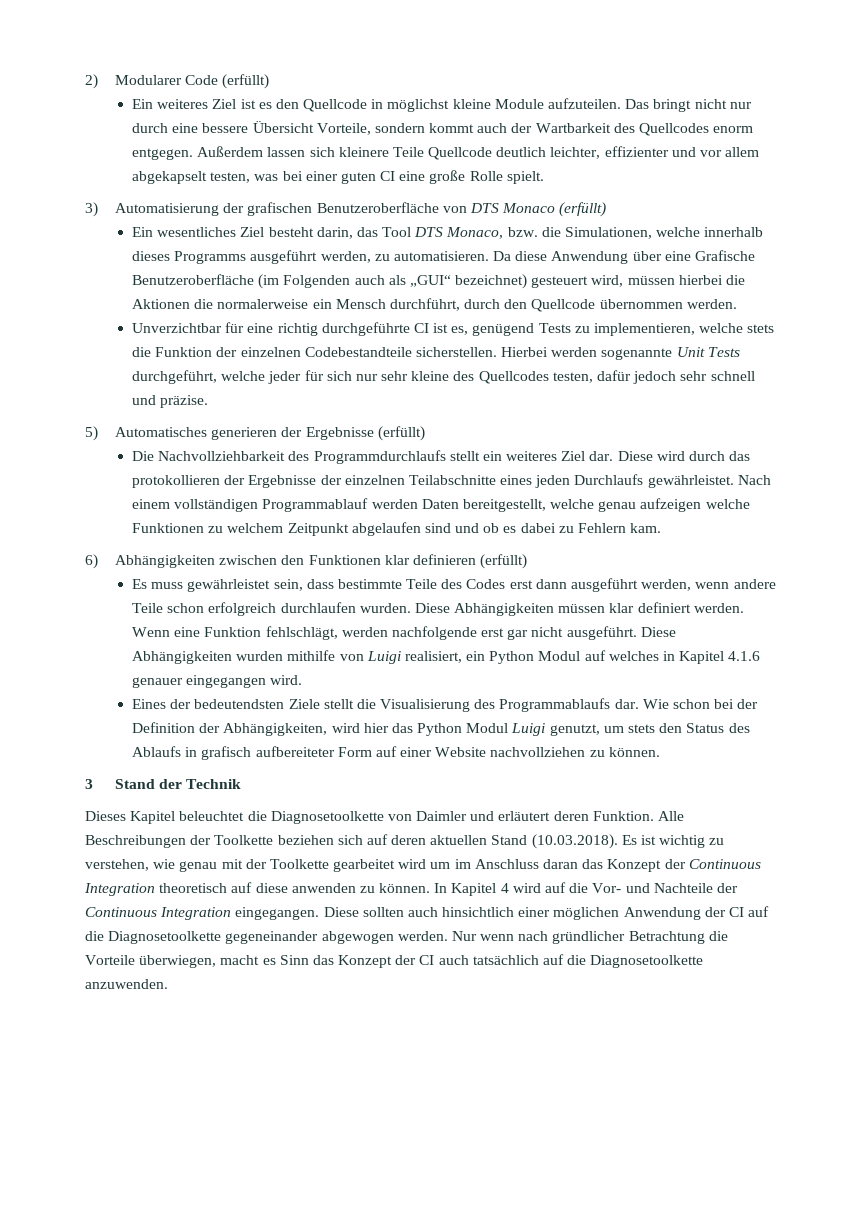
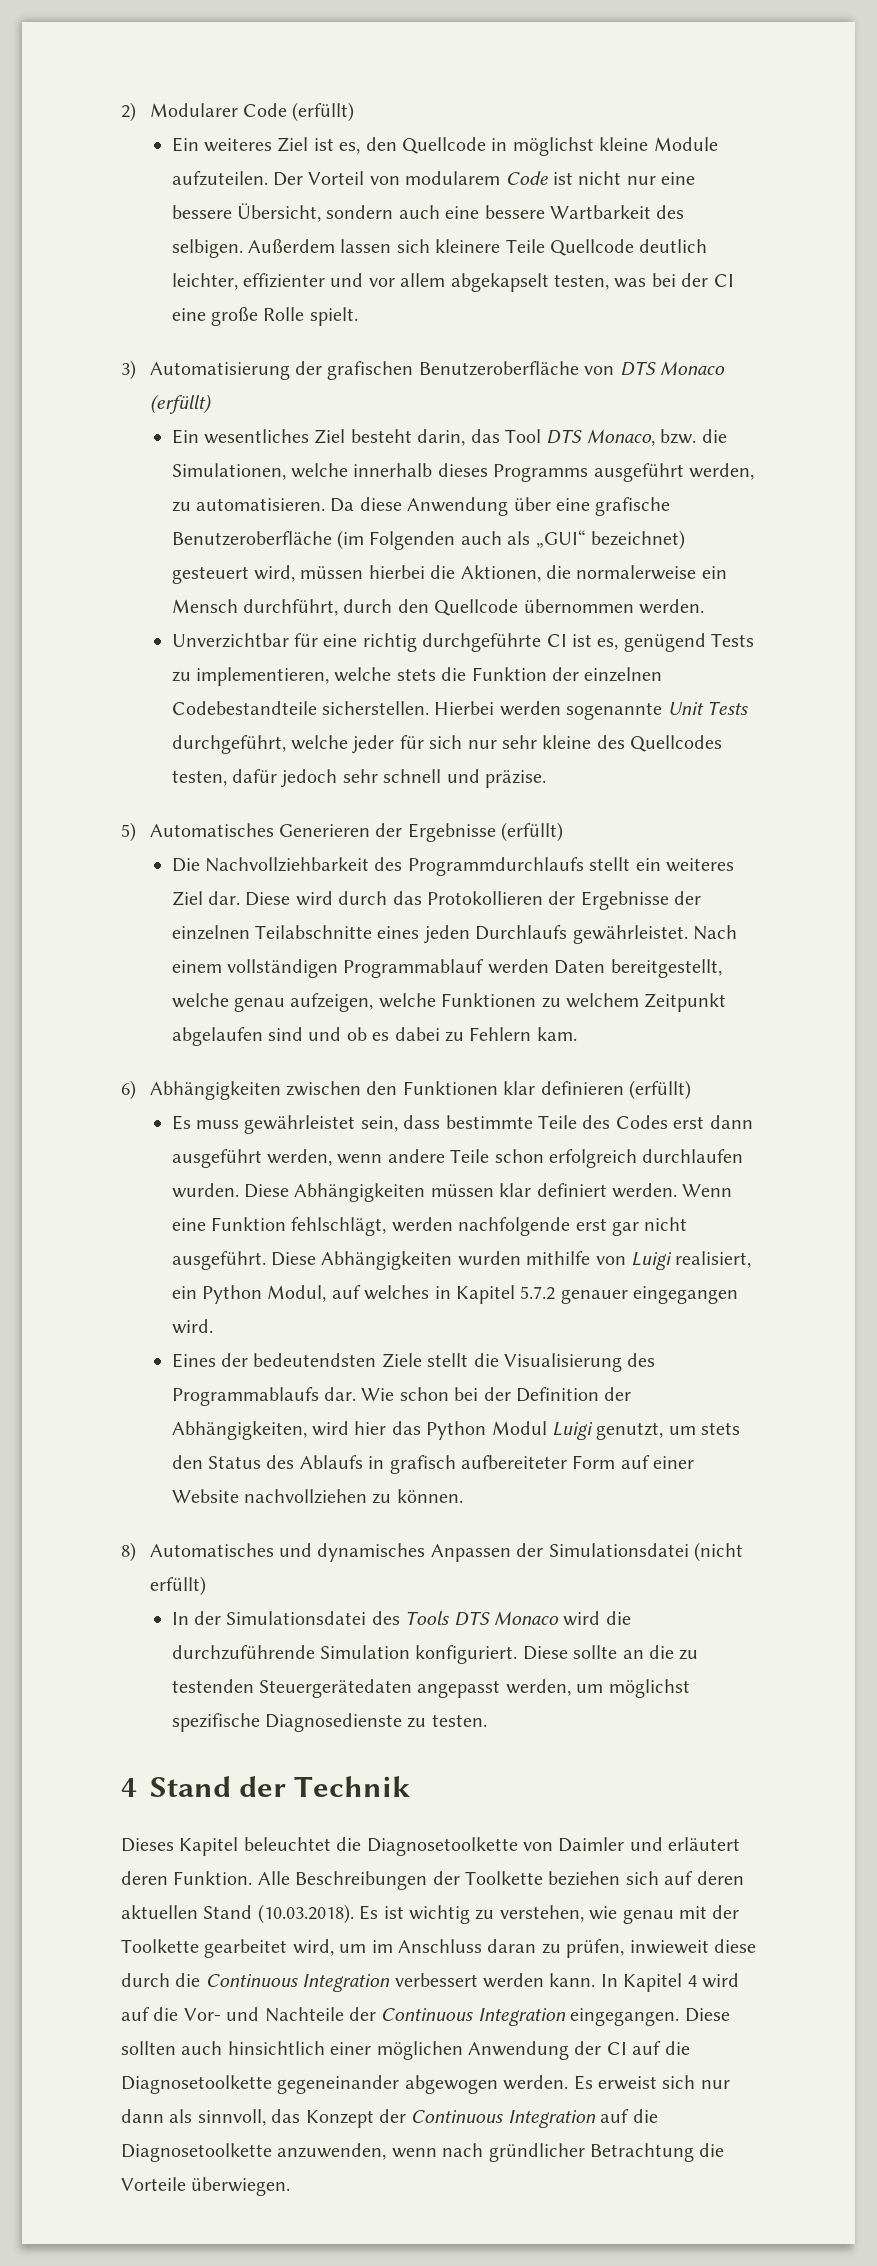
[258,102,272,109] es -> [339,142,361,154] es,
[625,99,692,112] Das bringt -> [273,171,574,186] Der Vorteil von modularem Code ist
[131,121,754,136] [131,148,193,160] durch eine bessere Übersicht Vorteile, sondern kommt auch der Wartbarkeit des Quellcodes enorm entgegen. -> [661,172,696,185] [171,203,685,222] [171,239,243,258] eine bessere Übersicht, sondern auch eine bessere Wartbarkeit des selbigen.
[305,171,376,184] einer guten -> [681,273,709,287] der
[695,250,756,261] Grafische -> [595,497,671,516] grafische
[131,299,190,309] Aktionen -> [460,565,541,582] Aktionen,
[211,427,278,440] generieren -> [279,824,371,837] Generieren
[131,475,220,488] protokollieren -> [427,891,544,905] Protokollieren
[640,498,702,512] aufzeigen -> [290,993,374,1012] aufzeigen,
[538,651,581,661] Modul -> [267,1285,327,1302] Modul,
[728,651,761,661] 4.1.6 -> [520,1286,556,1300] 5.7.2
[85,779,93,789] 3 -> [121,1542,744,1562] [149,1576,206,1596] [171,1611,631,1626] [171,1645,699,1664] [171,1679,690,1698] [171,1713,487,1732] [121,1778,137,1797] 8) Automatisches und dynamisches Anpassen der Simulationsdatei (nicht erfüllt) // In der Simulationsdatei des Tools DTS Monaco wird die durchzuführende Simulation konfiguriert. Diese sollte an die zu testenden Steuergerätedaten angepasst werden, um möglichst spezifische Diagnosedienste zu testen. // 4
[398,859,427,869] wird -> [292,1939,334,1956] wird,
[582,859,761,872] [84,882,431,896] das Konzept der Continuous Integration theoretisch auf diese anwenden zu können. -> [541,1939,756,1958] [121,1973,596,1992] zu prüfen, inwieweit diese durch die Continuous Integration verbessert werden kann.
[451,931,477,941] Nur -> [573,2075,730,2090] [121,2109,658,2128] [121,2143,387,2162] Es erweist sich nur dann als sinnvoll, das Konzept der Continuous Integration auf die Diagnosetoolkette anzuwenden,
[139,954,704,968] [85,979,168,989] überwiegen, macht es Sinn das Konzept der CI auch tatsächlich auf die Diagnosetoolkette anzuwenden. -> [191,2177,291,2196] überwiegen.

